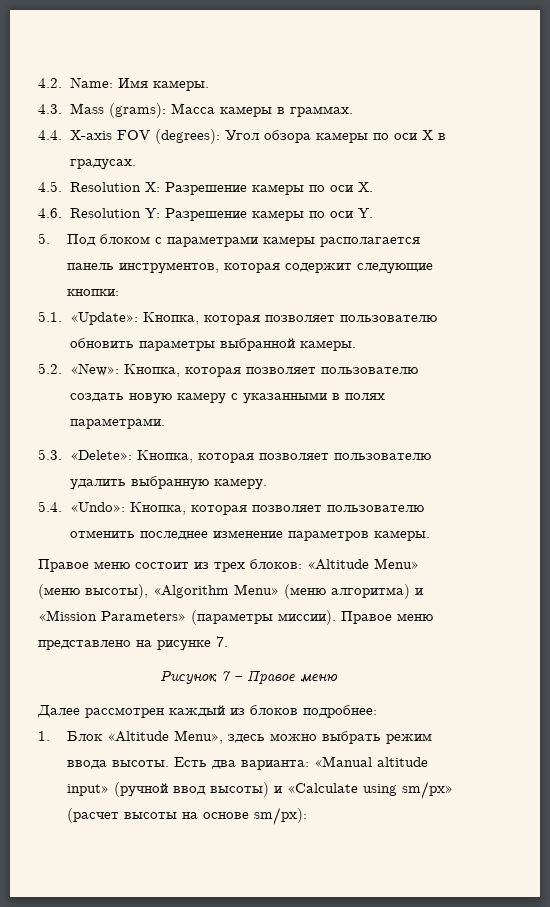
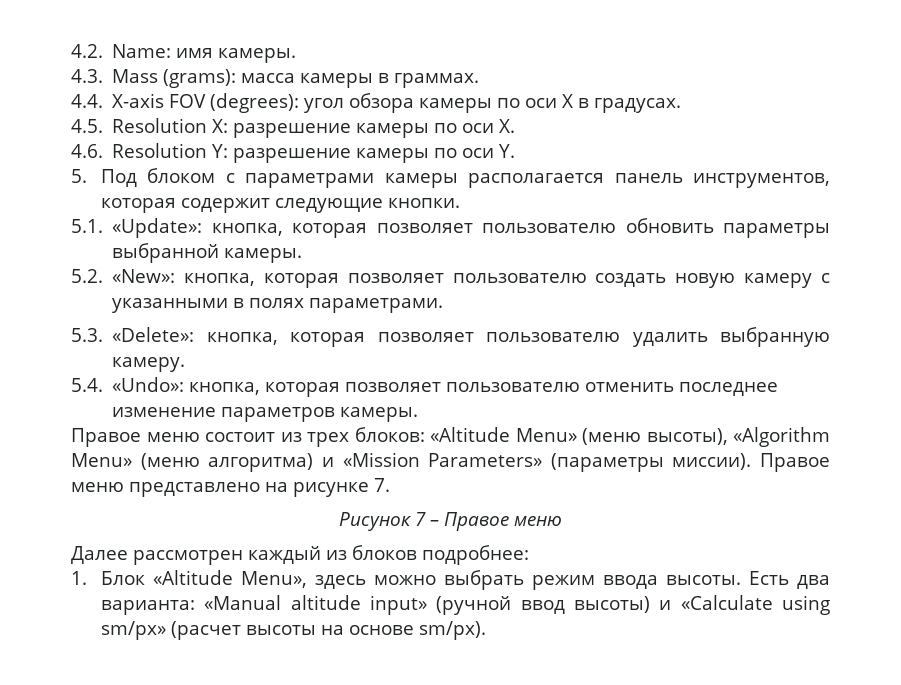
[117,78,148,88] Имя -> [176,48,214,58] имя
[170,103,215,114] Масса -> [241,73,296,83] масса
[224,130,259,140] Угол -> [304,98,345,113] угол
[164,182,247,195] Разрешение -> [233,123,352,138] разрешение
[164,208,247,221] Разрешение -> [233,148,352,163] разрешение
[67,289,120,296] кнопки: -> [388,198,461,208] кнопки.
[142,312,199,325] Кнопка, -> [211,223,283,236] кнопка,
[123,364,180,377] Кнопка, -> [184,273,256,286] кнопка,
[136,450,193,463] Кнопка, -> [206,332,278,345] кнопка,
[129,502,186,515] Кнопка, -> [189,382,261,395] кнопка,
[254,807,308,825] sm/px): -> [419,621,487,640] sm/px).

